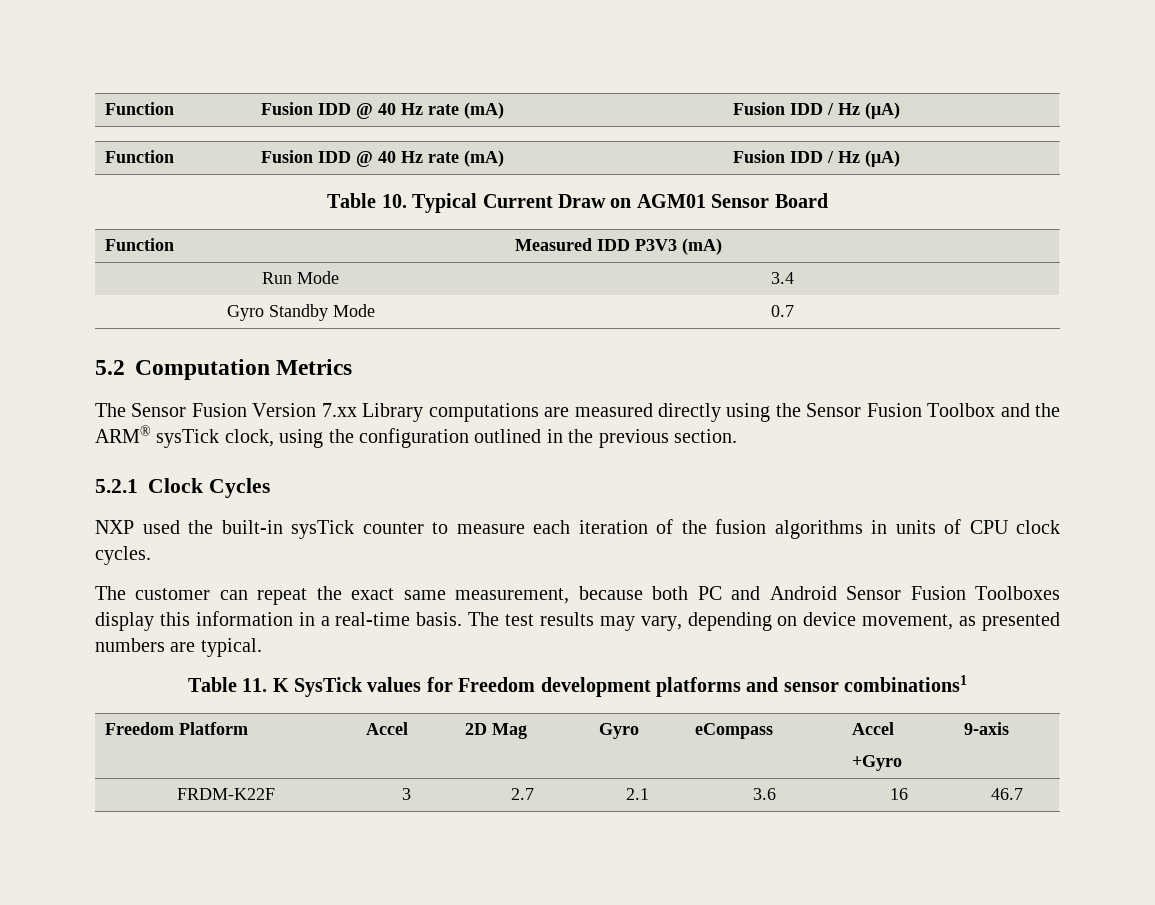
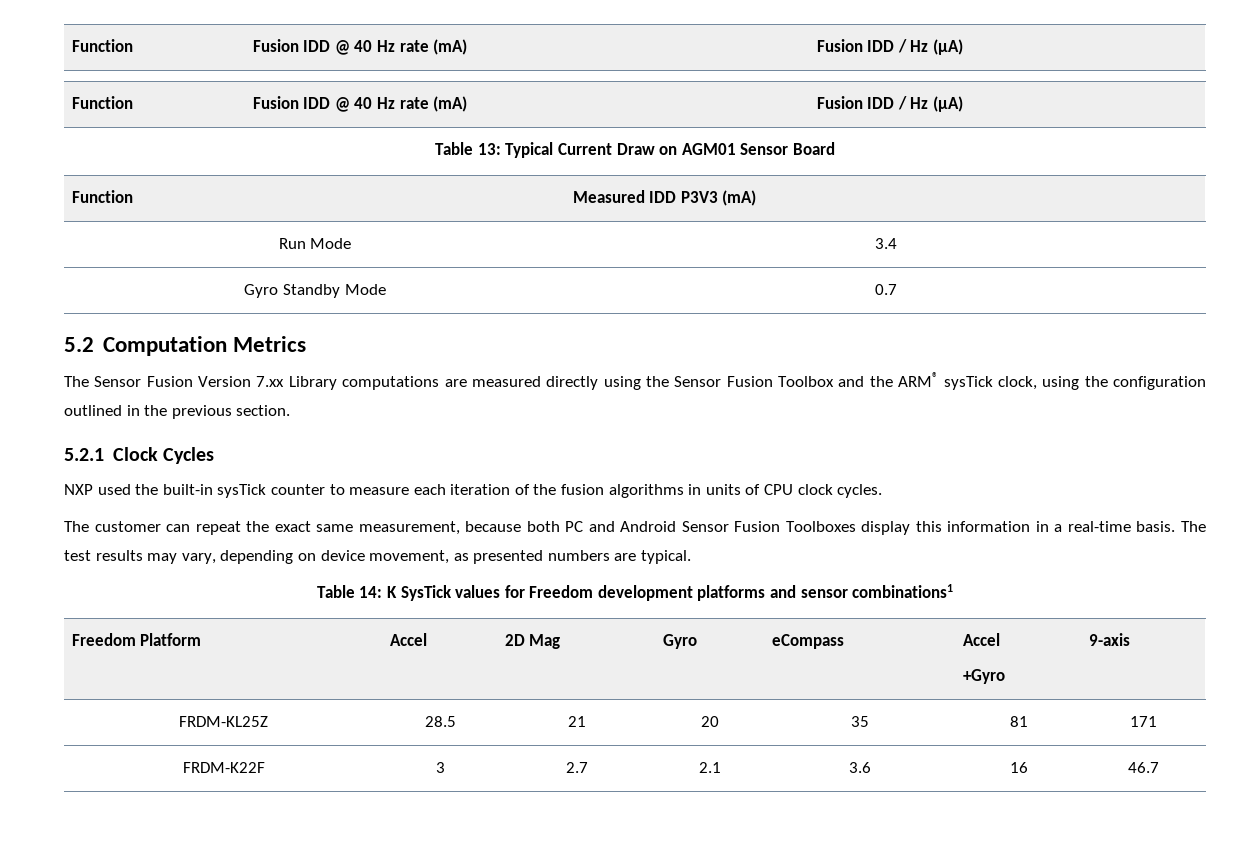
[381,194,407,208] 10. -> [477,143,501,155] 13:
[242,678,268,692] 11. -> [359,586,383,598] 14:
(1010, 728) none -> [179,716,268,727] [424,716,456,727] [567,716,586,727] [701,716,719,727] [851,716,869,727] [1009,716,1028,727] [1130,716,1157,727] // FRDM-KL25Z | 28.5 | 21 | 20 | 35 | 81 | 171

